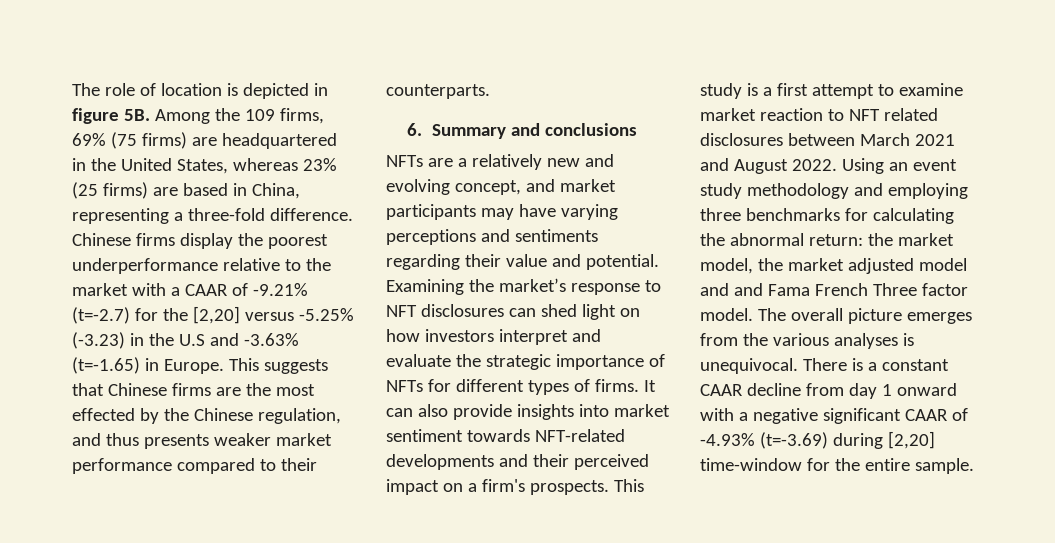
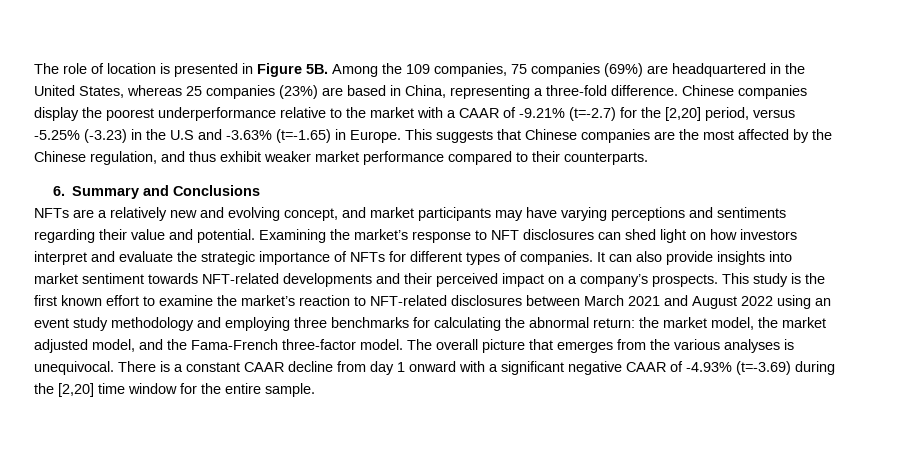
[242,83,328,99] [72,108,119,124] depicted in figure -> [174,63,302,77] presented in Figure
[279,108,324,124] [72,132,187,149] firms, 69% (75 firms) -> [434,63,643,77] companies, 75 companies (69%)
[302,158,337,171] [72,182,148,199] 23% (25 firms) -> [186,85,318,99] 25 companies (23%)
[135,233,175,246] firms -> [738,85,807,99] companies
(240, 315) none -> [705,107,749,121] period,
[171,383,211,396] firms -> [581,129,650,143] companies
[72,408,135,421] effected -> [738,129,789,140] affected
[143,434,209,449] presents -> [220,151,261,162] exhibit
[544,123,637,136] conclusions -> [172,185,260,196] Conclusions
[594,379,639,392] firms. -> [520,251,593,265] companies.
[481,479,525,492] firm's -> [580,274,648,287] company’s
[762,83,963,99] [700,108,938,121] a first attempt to examine market reaction to NFT related -> [805,273,825,284] [34,295,447,306] the first known effort to examine the market’s reaction to NFT-related
[791,158,884,174] 2022. Using -> [741,295,811,309] 2022 using
[918,258,967,271] [700,283,968,296] model and and Fama French Three factor -> [92,339,356,352] model, and the Fama-French three-factor
(902, 316) none -> [529,339,553,350] that
[752,408,901,424] negative significant -> [501,361,622,375] significant negative
[887,431,935,449] [700,458,802,471] [2,20] time-window -> [34,383,177,397] the [2,20] time window

